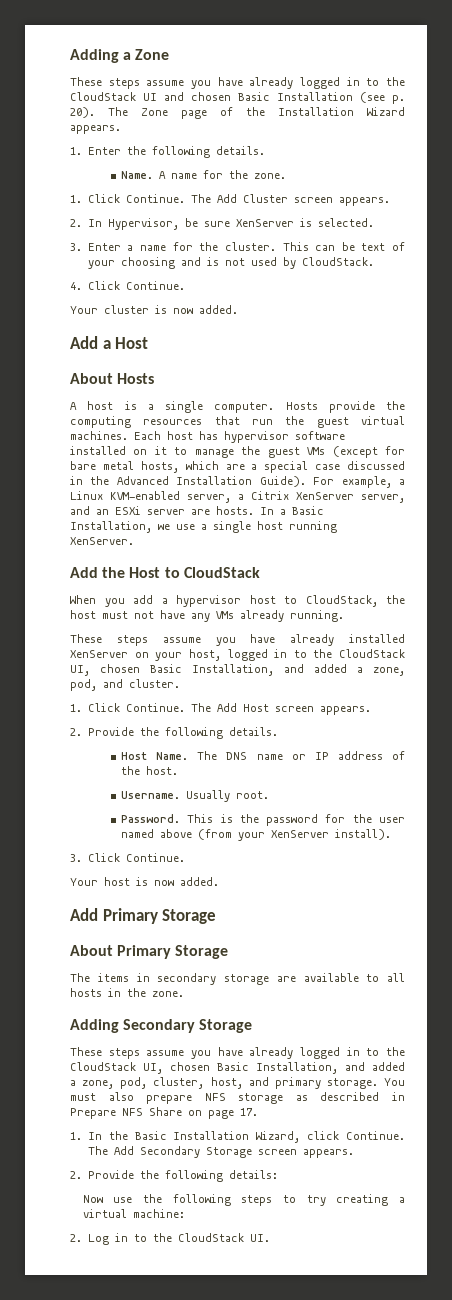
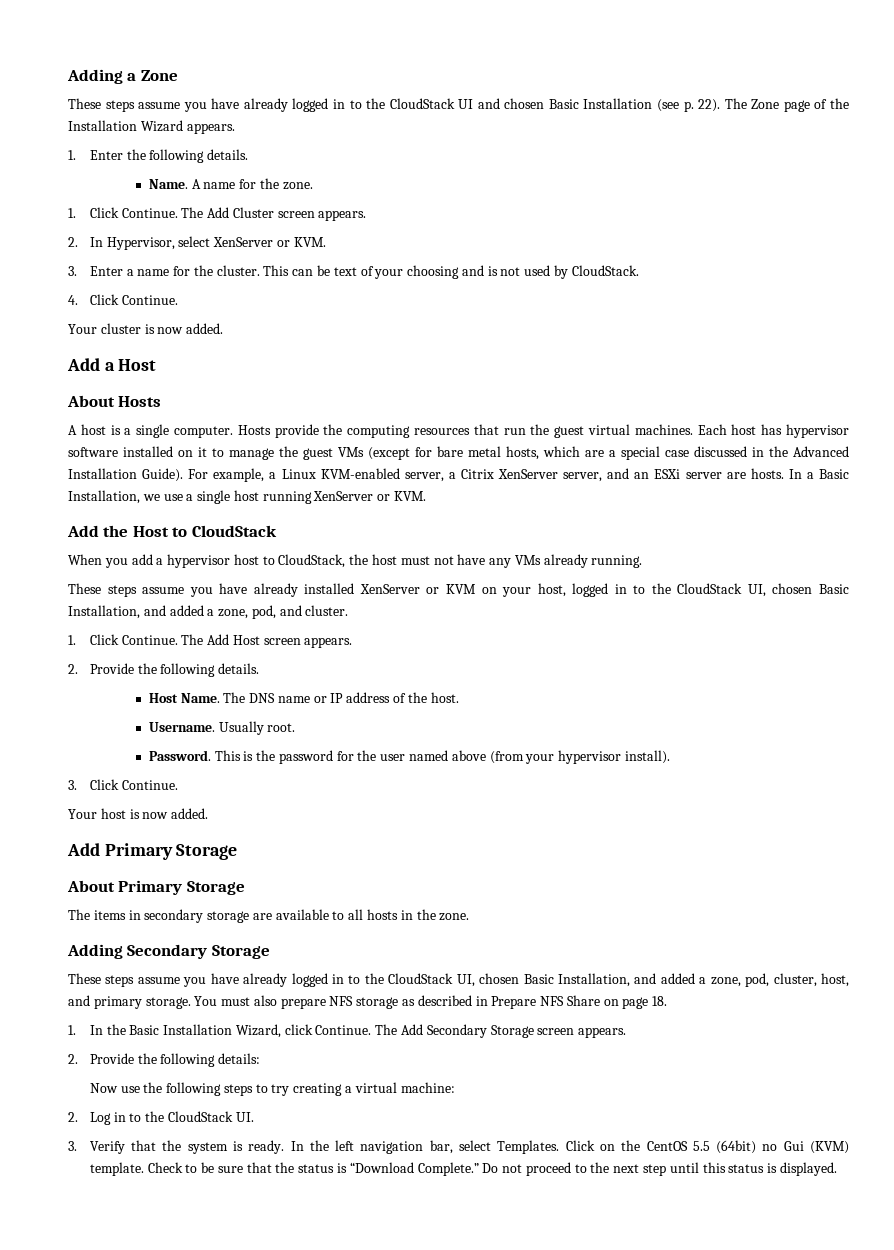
[70,107,95,118] 20). -> [698,99,721,112] 22).
[184,218,374,227] be sure XenServer is selected. -> [178,236,326,247] select XenServer or KVM.
[70,537,134,545] XenServer. -> [313,491,427,501] XenServer or KVM.
(128, 654) none -> [426,584,476,594] or KVM
[271,830,330,838] XenServer -> [558,750,622,764] hypervisor
[240,1108,258,1116] 17. -> [652,996,668,1006] 18.
(270, 1238) none -> [68,1140,849,1154] [89,1162,837,1176] // 3. Verify that the system is ready. In the left navigation bar, select Templates. Click on the CentOS 5.5 (64bit) no Gui (KVM) template. Check to be sure that the status is “Download Complete.” Do not proceed to the next step until this status is displayed.

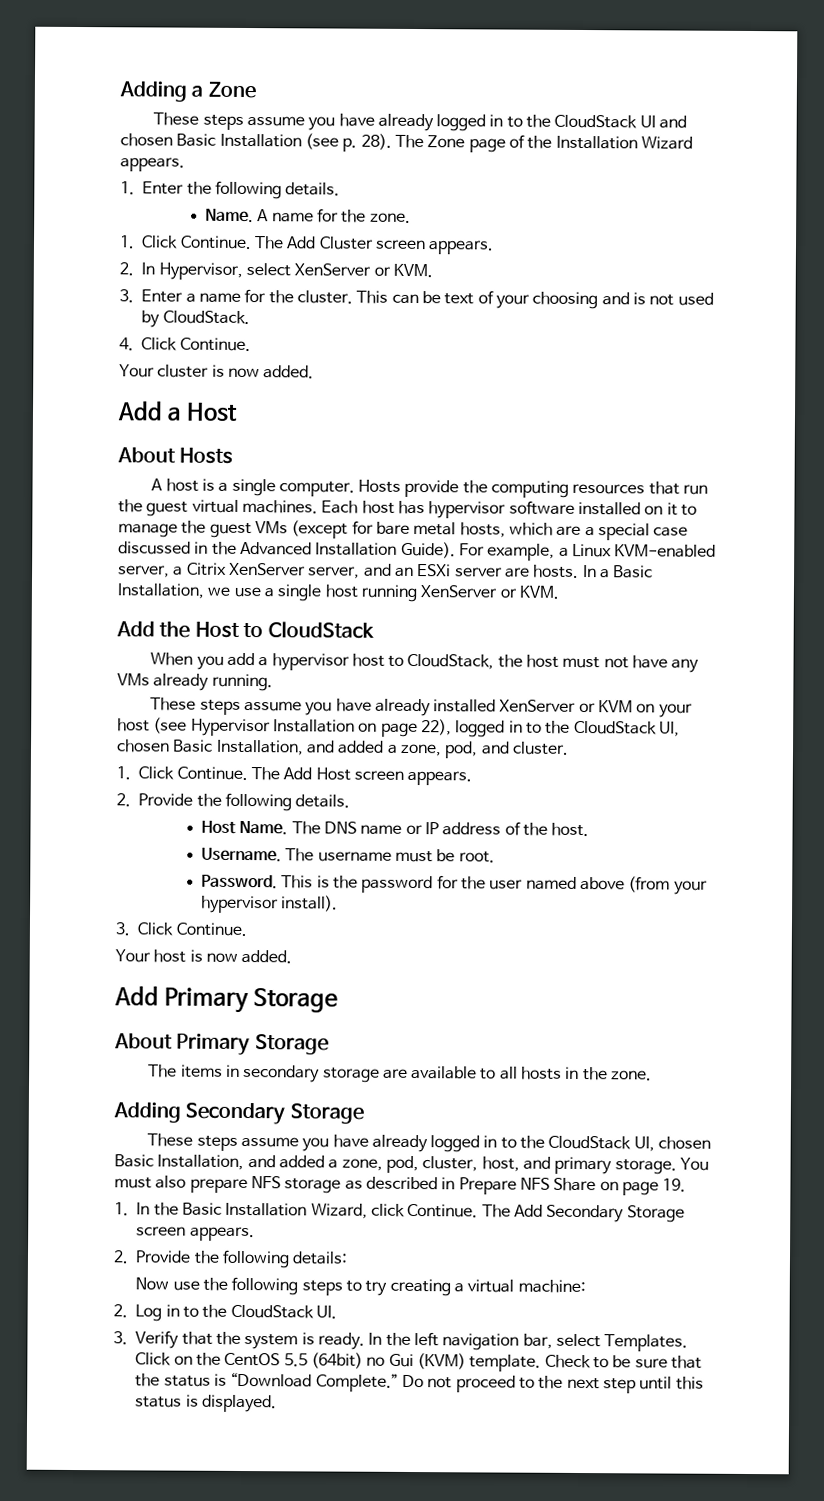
[698,99,721,112] 22). -> [360,133,392,150] 28).
[537,583,566,597] host, -> [117,717,452,738] host (see Hypervisor Installation on page 22),
[218,721,264,735] Usually -> [285,848,456,863] The username must be
[652,996,668,1006] 18. -> [662,1178,687,1192] 19.

